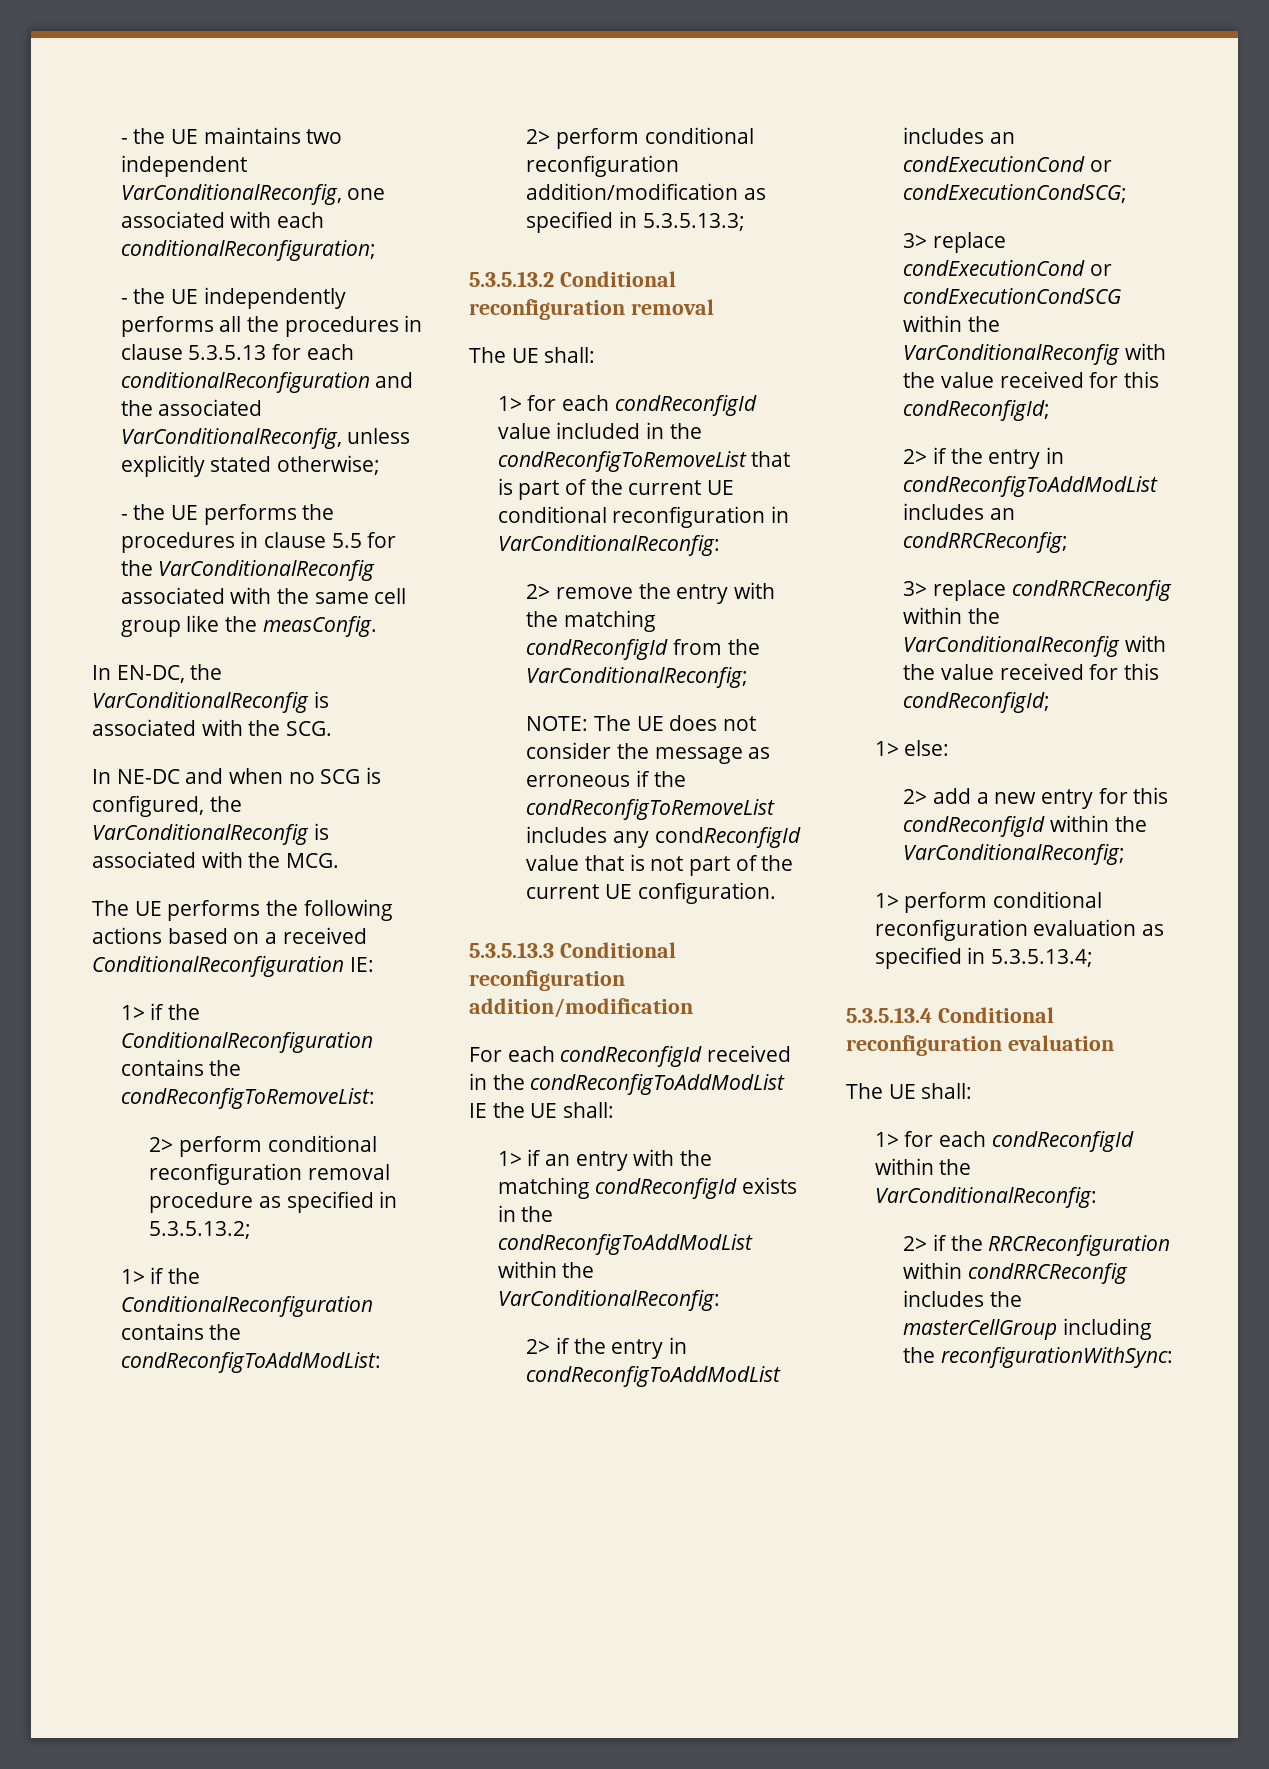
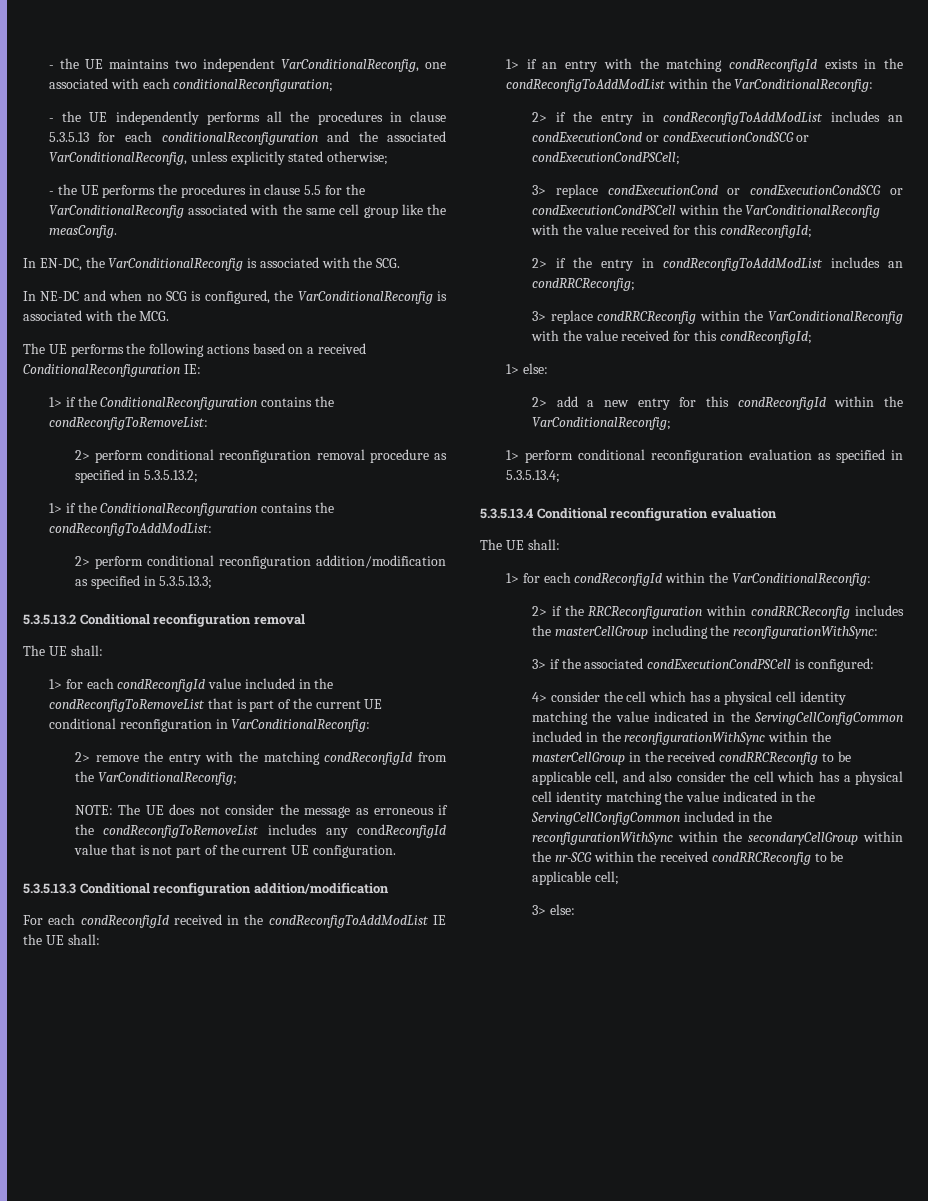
[903,184,1128,203] condExecutionCondSCG; -> [662,132,810,142] [531,152,680,165] condExecutionCondSCG or condExecutionCondPSCell;
(1122, 296) none -> [890,188,903,195] [531,205,676,215] or condExecutionCondPSCell
(1174, 1357) none -> [531,658,874,672] [531,691,846,705] [531,711,903,725] [531,731,831,745] [531,751,851,765] [531,771,903,785] [531,791,816,805] [530,811,773,825] [531,831,903,845] [531,851,844,865] [531,871,619,885] [531,904,575,915] // 3> if the associated condExecutionCondPSCell is configured: // 4> consider the cell which has a physical cell identity matching the value indicated in the ServingCellConfigCommon included in the reconfigurationWithSync within the masterCellGroup in the received condRRCReconfig to be applicable cell, and also consider the cell which has a physical cell identity matching the value indicated in the ServingCellConfigCommon included in the reconfigurationWithSync within the secondaryCellGroup within the nr-SCG within the received condRRCReconfig to be applicable cell; // 3> else:

